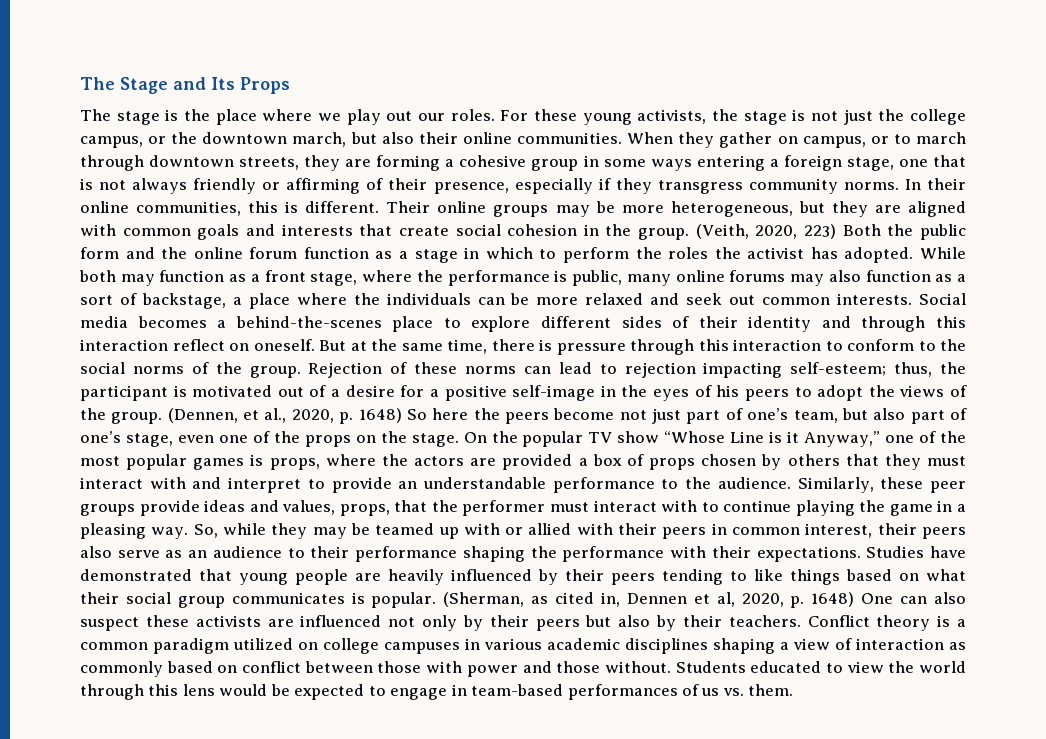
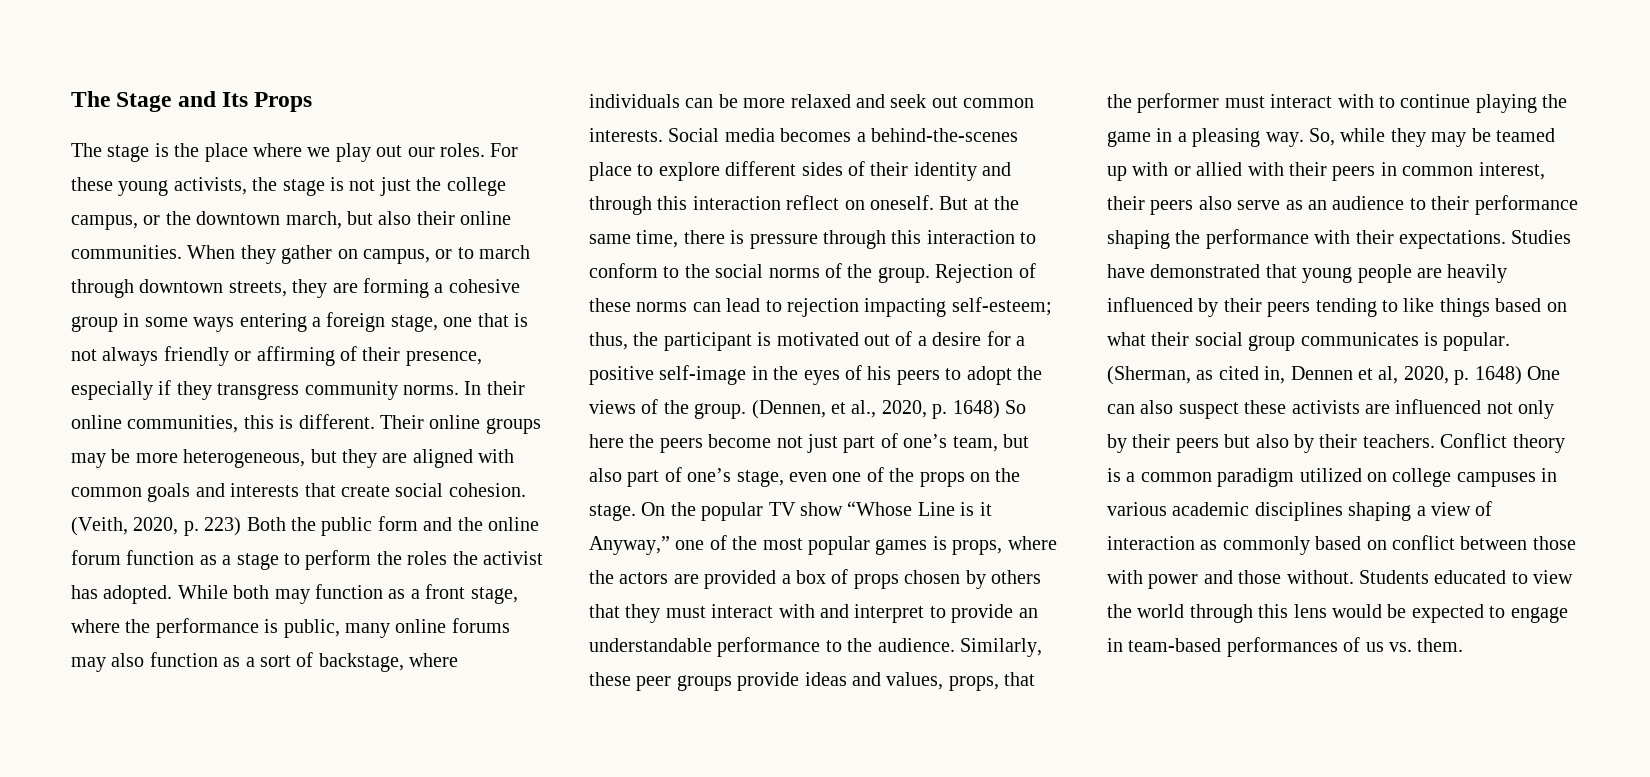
[507,224,690,240] cohesion in the group. -> [448,483,526,497] cohesion.
(798, 232) none -> [183,521,199,536] p.
[464,247,533,259] in which -> (279, 561) none
[232,293,380,309] a place where the -> [409,653,459,667] where

